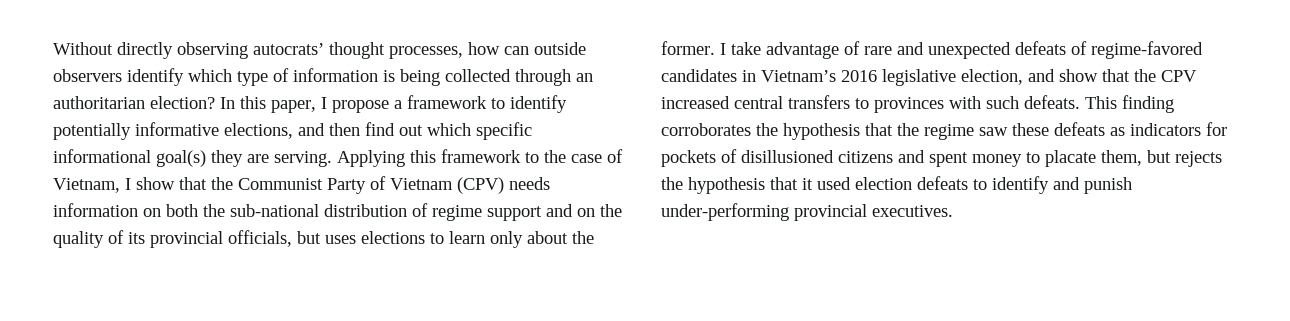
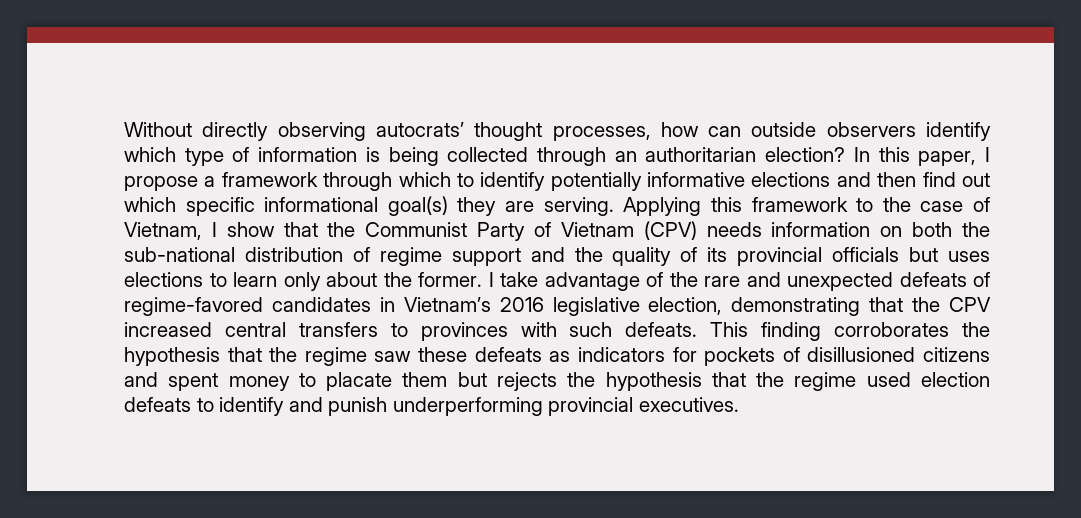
(487, 102) none -> [323,172,451,191] through which
[224,123,293,139] elections, -> [751,172,831,187] elections
[577,208,595,217] on -> (565, 254) none
[228,230,292,247] officials, -> [832,247,900,262] officials
(860, 48) none -> [669,272,698,287] the
[1028,69,1098,82] and show -> [731,297,861,316] demonstrating
[1101,150,1142,166] them, -> [402,372,448,387] them
[802,178,813,190] it -> [756,372,857,391] the regime
[661,203,789,221] under-performing -> [392,397,543,416] underperforming

